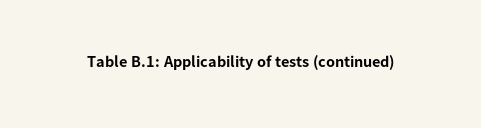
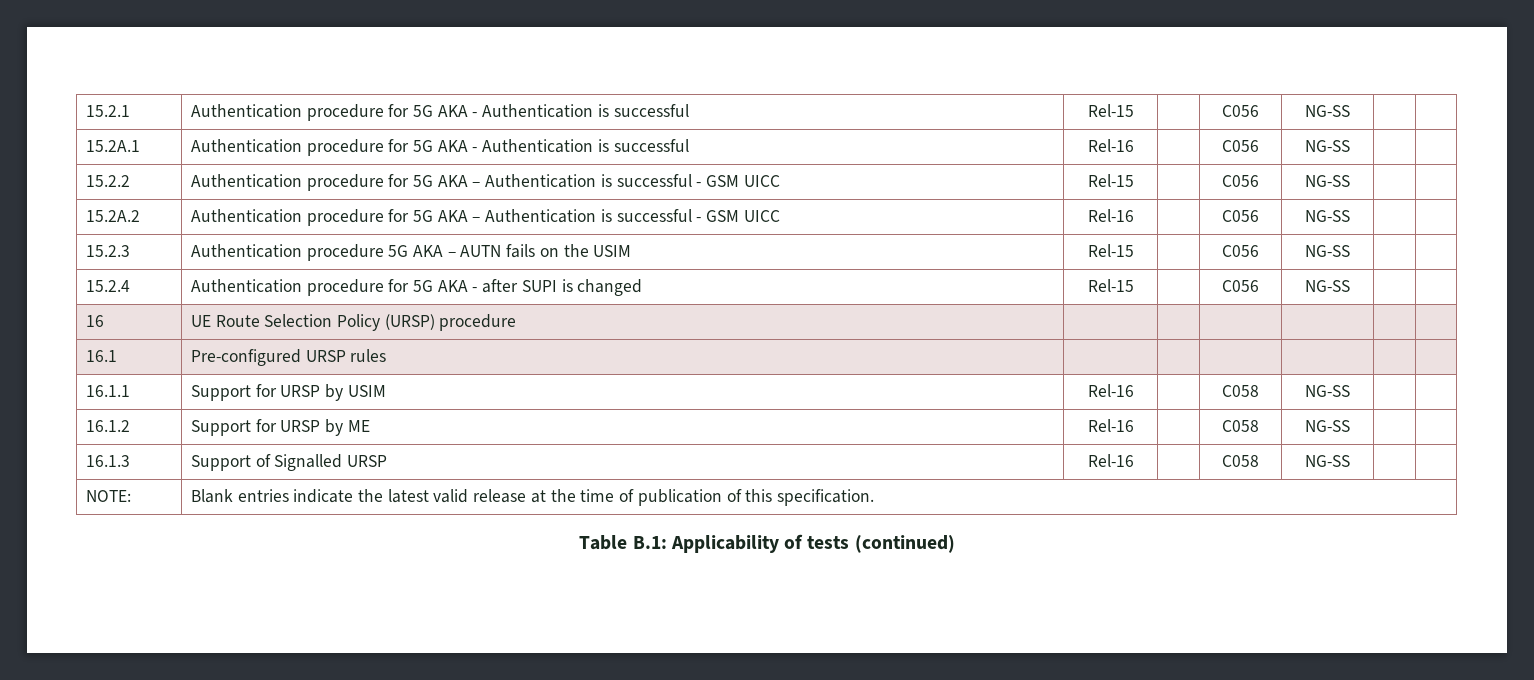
(87, 61) none -> [85,105,130,117] [190,104,689,121] [1087,104,1134,117] [1222,105,1259,117] [1305,105,1350,117] [85,140,140,152] [190,139,689,156] [1087,139,1134,152] [1222,140,1259,152] [1305,140,1350,152] [85,175,130,187] [190,174,780,191] [1087,174,1134,187] [1222,175,1259,187] [1305,175,1350,187] [85,210,140,222] [190,209,780,226] [1087,209,1134,222] [1222,210,1259,222] [1305,210,1350,222] [85,245,130,257] [190,244,632,261] [1087,244,1134,257] [1222,245,1259,257] [1305,245,1350,257] [85,280,130,292] [190,279,643,296] [1087,279,1134,292] [1222,280,1259,292] [1305,280,1350,292] [85,315,104,327] [190,314,517,331] [85,350,117,362] [190,349,387,366] [85,385,130,397] [190,384,386,401] [1087,384,1134,397] [1222,385,1259,397] [1305,385,1350,397] [85,420,130,432] [190,419,370,436] [1087,419,1134,432] [1222,420,1259,432] [1305,420,1350,432] [85,455,130,467] [190,454,388,471] [1087,454,1134,467] [1222,455,1259,467] [1305,455,1350,467] [85,490,131,502] [190,489,875,506] 15.2.1 | Authentication procedure for 5G AKA - Authentication is successful | Rel-15 | | C056 | NG-SS | | // 15.2A.1 | Authentication procedure for 5G AKA - Authentication is successful | Rel-16 | | C056 | NG-SS | | // 15.2.2 | Authentication procedure for 5G AKA – Authentication is successful - GSM UICC | Rel-15 | | C056 | NG-SS | | // 15.2A.2 | Authentication procedure for 5G AKA – Authentication is successful - GSM UICC | Rel-16 | | C056 | NG-SS | | // 15.2.3 | Authentication procedure 5G AKA – AUTN fails on the USIM | Rel-15 | | C056 | NG-SS | | // 15.2.4 | Authentication procedure for 5G AKA - after SUPI is changed | Rel-15 | | C056 | NG-SS | | // 16 | UE Route Selection Policy (URSP) procedure | | | | | | // 16.1 | Pre-configured URSP rules | | | | | | // 16.1.1 | Support for URSP by USIM | Rel-16 | | C058 | NG-SS | | // 16.1.2 | Support for URSP by ME | Rel-16 | | C058 | NG-SS | | // 16.1.3 | Support of Signalled URSP | Rel-16 | | C058 | NG-SS | | // NOTE: | Blank entries indicate the latest valid release at the time of publication of this specification. //

